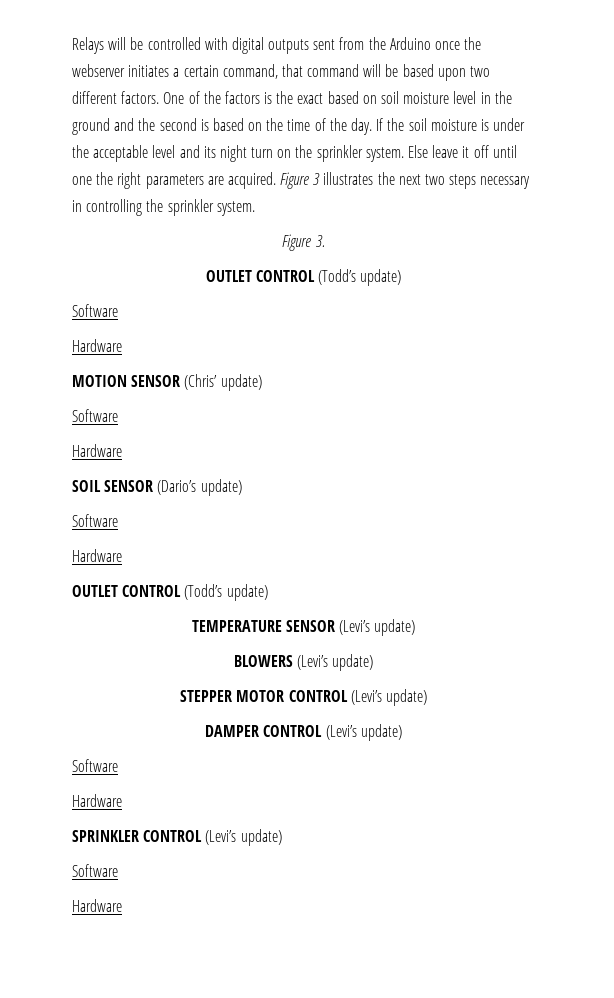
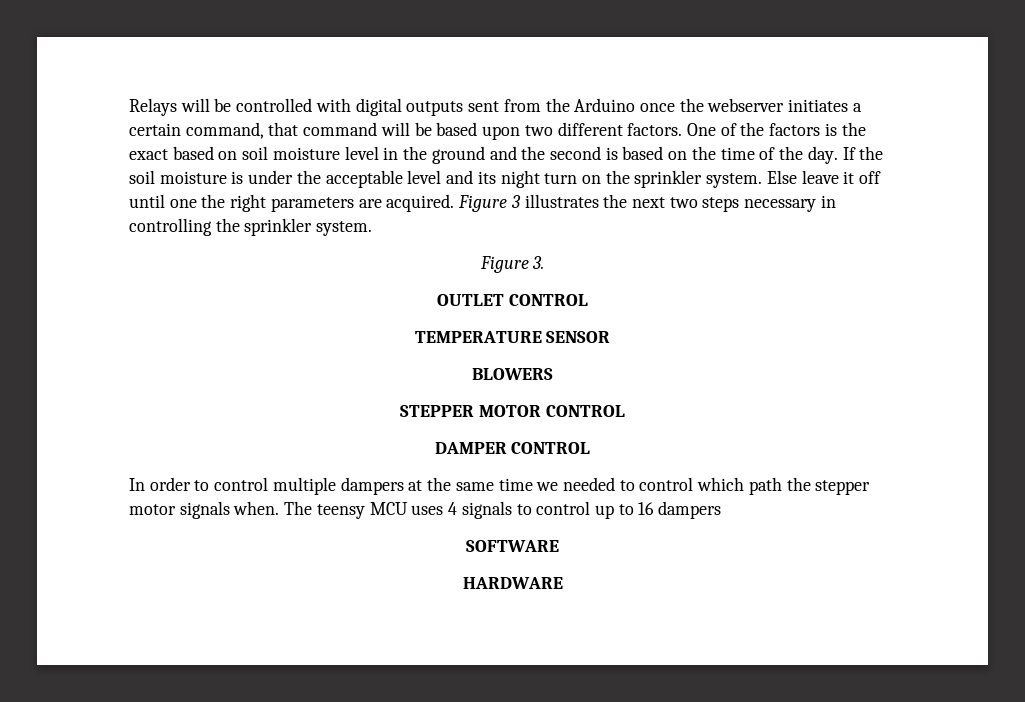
[318,269,402,286] [72,304,118,317] [72,339,122,352] [72,374,262,391] [72,409,118,422] [72,444,122,457] [72,479,242,496] [72,514,118,527] [72,549,122,562] [72,584,268,601] (Todd’s update) // Software // Hardware // MOTION SENSOR (Chris’ update) // Software // Hardware // SOIL SENSOR (Dario’s update) // Software // Hardware // OUTLET CONTROL (Todd’s update) -> (588, 300) none
[339,619,416,636] (Levi’s update) -> (611, 337) none
[297,654,374,671] (Levi’s update) -> (553, 374) none
[350,689,427,706] (Levi’s update) -> (625, 411) none
[325,724,402,741] [72,759,118,772] [72,794,122,807] [72,829,282,846] [72,864,118,877] [72,899,122,912] (Levi’s update) // Software // Hardware // SPRINKLER CONTROL (Levi’s update) // Software // Hardware -> [129,477,871,495] [129,501,722,519] [466,540,559,552] [462,577,563,589] // In order to control multiple dampers at the same time we needed to control which path the stepper motor signals when. The teensy MCU uses 4 signals to control up to 16 dampers // SOFTWARE // HARDWARE

